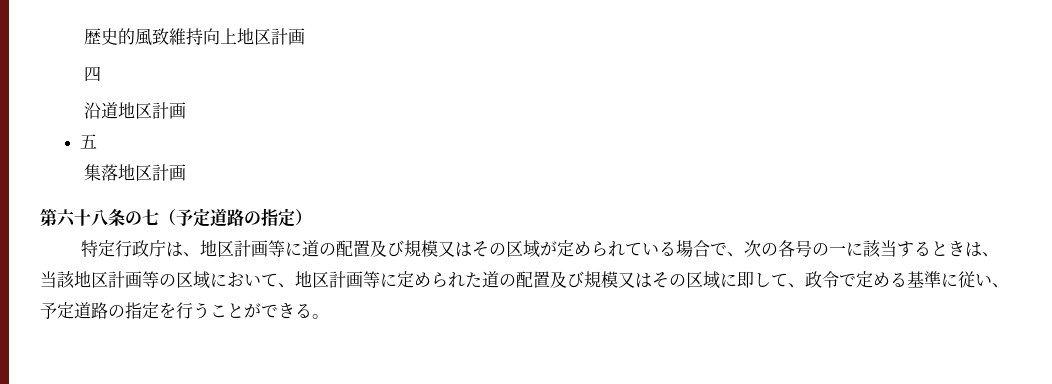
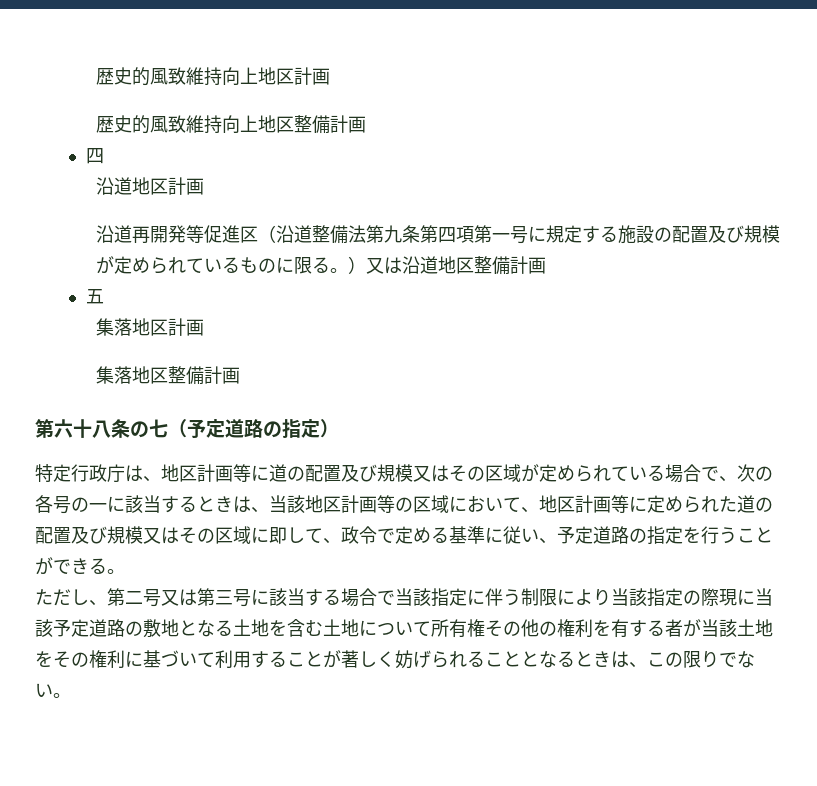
[83,66,101,82] [83,102,152,119] 四 // 沿道地区 -> [96,115,367,134] [85,148,104,164] [96,177,205,195] [96,225,781,244] [96,256,511,275] 歴史的風致維持向上地区整備計画 // 四 // 沿道地区計画 // 沿道再開発等促進区（沿道整備法第九条第四項第一号に規定する施設の配置及び規模が定められているものに限る。）又は沿道地区整備
(186, 172) none -> [96,366,241,385] // 集落地区整備計画
(329, 316) none -> [35,588,773,607] [35,619,773,638] [35,650,755,669] [35,683,71,698] // ただし、第二号又は第三号に該当する場合で当該指定に伴う制限により当該指定の際現に当該予定道路の敷地となる土地を含む土地について所有権その他の権利を有する者が当該土地をその権利に基づいて利用することが著しく妨げられることとなるときは、この限りでない。

